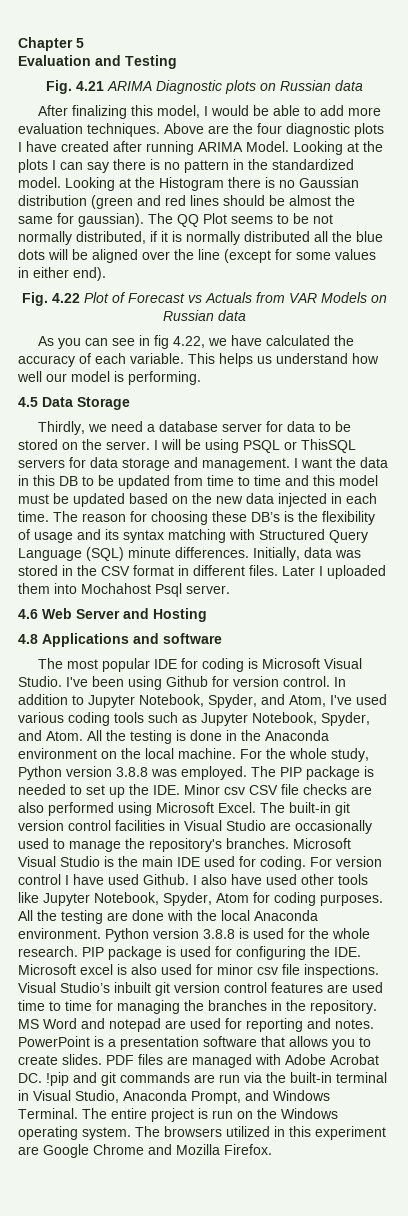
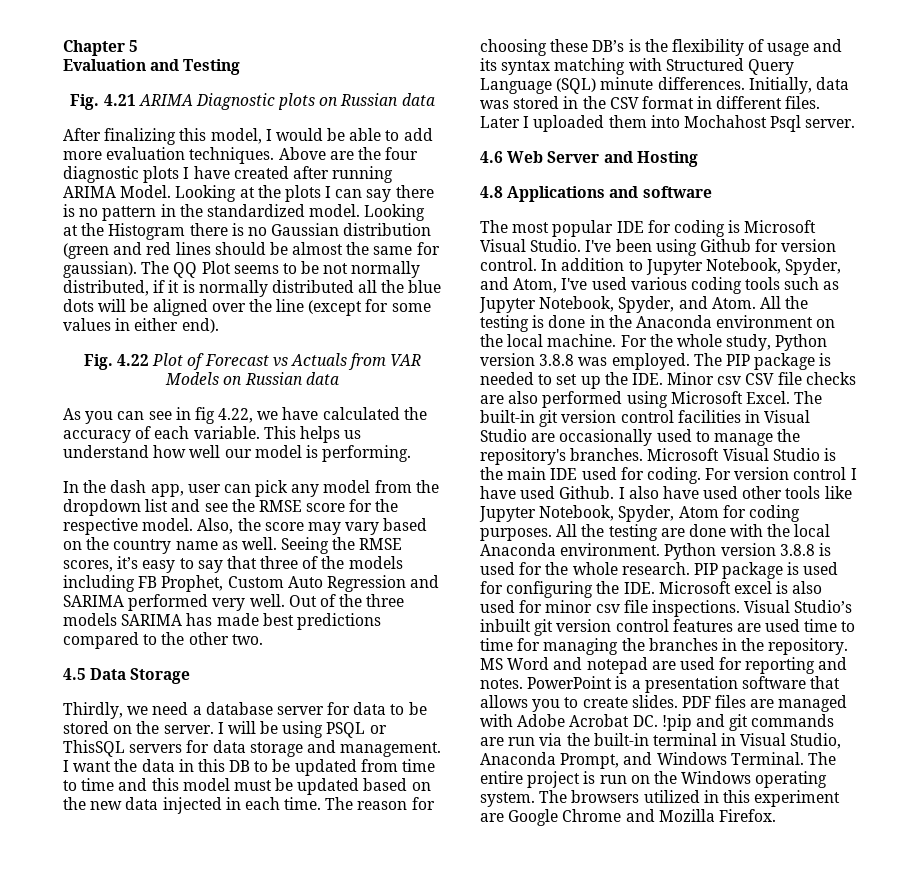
(201, 378) none -> [63,480,439,497] [63,499,399,516] [63,518,428,535] [63,537,403,554] [63,556,403,573] [63,575,440,592] [63,594,405,611] [63,613,381,630] [63,632,263,649] // In the dash app, user can pick any model from the dropdown list and see the RMSE score for the respective model. Also, the score may vary based on the country name as well. Seeing the RMSE scores, it’s easy to say that three of the models including FB Prophet, Custom Auto Regression and SARIMA performed very well. Out of the three models SARIMA has made best predictions compared to the other two.

